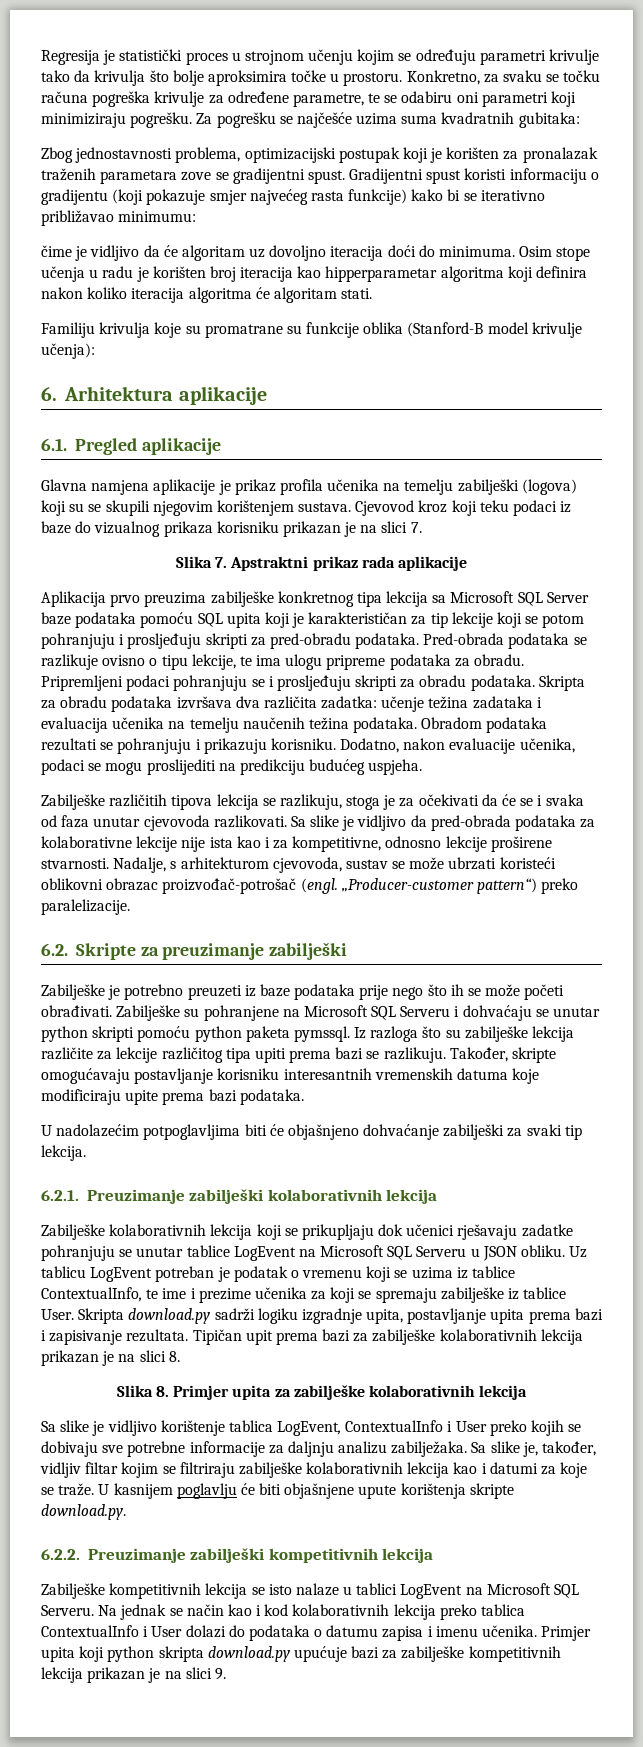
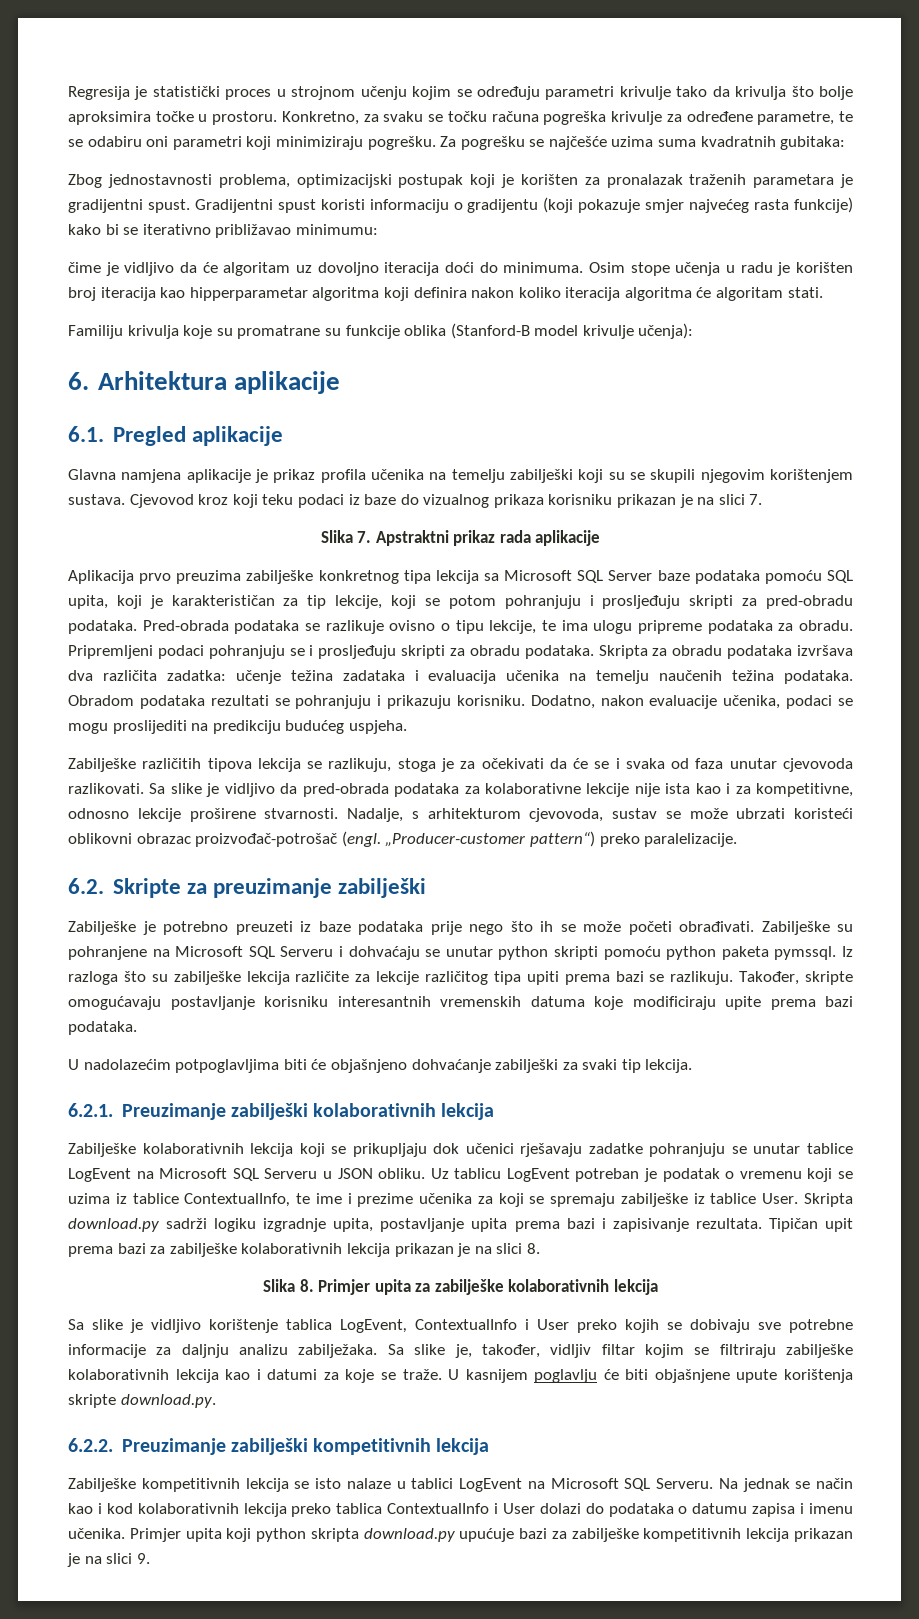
[181,172,229,181] zove se -> [840,174,854,188] je
[521,479,577,495] (logova) -> (573, 476) none
[226,613,261,628] upita -> [68,595,108,609] upita,
[451,612,493,628] lekcije -> [335,595,383,609] lekcije,

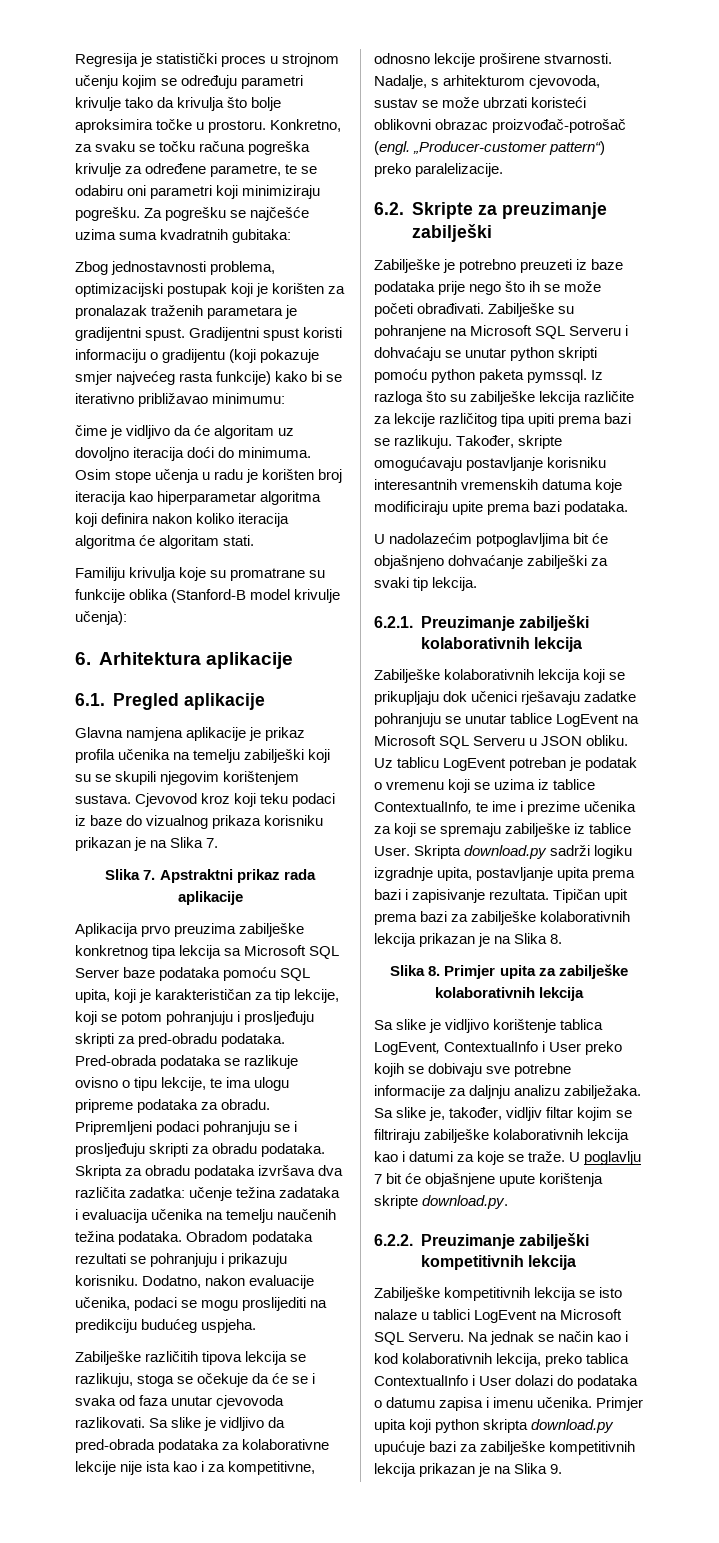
[189,287,308,301] hipperparametar -> [157,491,257,505] hiperparametar
[718,494,745,505] slici -> [170,837,204,848] Slika
[440,758,544,772] je za očekivati -> [177,1373,249,1387] se očekuje
[283,1059,307,1070] biti -> [573,533,590,544] bit
[496,1243,523,1254] slici -> [514,933,548,944] Slika
[465,1369,649,1383] kasnijem poglavlju će biti -> [584,1151,642,1165] [374,1173,422,1184] poglavlju 7 bit će
[243,1503,287,1517] lekcija -> [496,1353,542,1367] lekcija,
[106,1553,133,1564] slici -> [514,1463,548,1474] Slika

